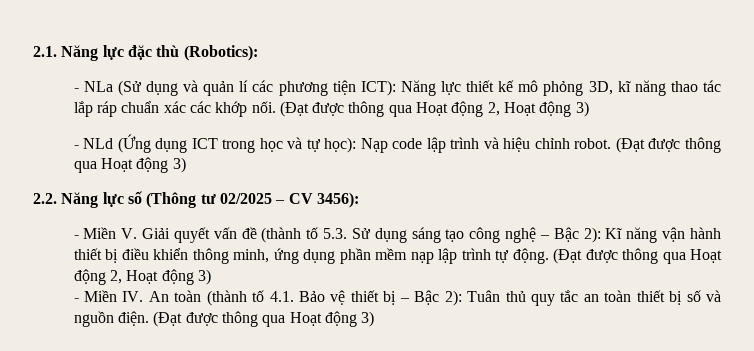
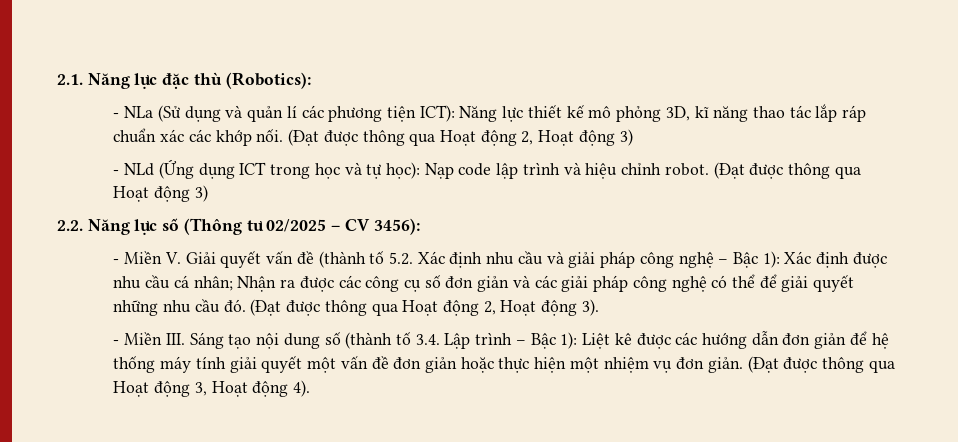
[323,227,721,243] [73,248,723,264] [73,269,211,285] [73,290,721,306] [73,311,375,327] 5.3. Sử dụng sáng tạo công nghệ – Bậc 2): Kĩ năng vận hành thiết bị điều khiển thông minh, ứng dụng phần mềm nạp lập trình tự động. (Đạt được thông qua Hoạt động 2, Hoạt động 3) // - Miền IV. An toàn (thành tố 4.1. Bảo vệ thiết bị – Bậc 2): Tuân thủ quy tắc an toàn thiết bị số và nguồn điện. (Đạt được thông qua Hoạt động 3) -> [388,251,887,268] [113,274,855,292] [113,299,599,316] [113,331,889,349] [113,356,895,373] [113,380,311,397] 5.2. Xác định nhu cầu và giải pháp công nghệ – Bậc 1): Xác định được nhu cầu cá nhân; Nhận ra được các công cụ số đơn giản và các giải pháp công nghệ có thể để giải quyết những nhu cầu đó. (Đạt được thông qua Hoạt động 2, Hoạt động 3). // - Miền III. Sáng tạo nội dung số (thành tố 3.4. Lập trình – Bậc 1): Liệt kê được các hướng dẫn đơn giản để hệ thống máy tính giải quyết một vấn đề đơn giản hoặc thực hiện một nhiệm vụ đơn giản. (Đạt được thông qua Hoạt động 3, Hoạt động 4).

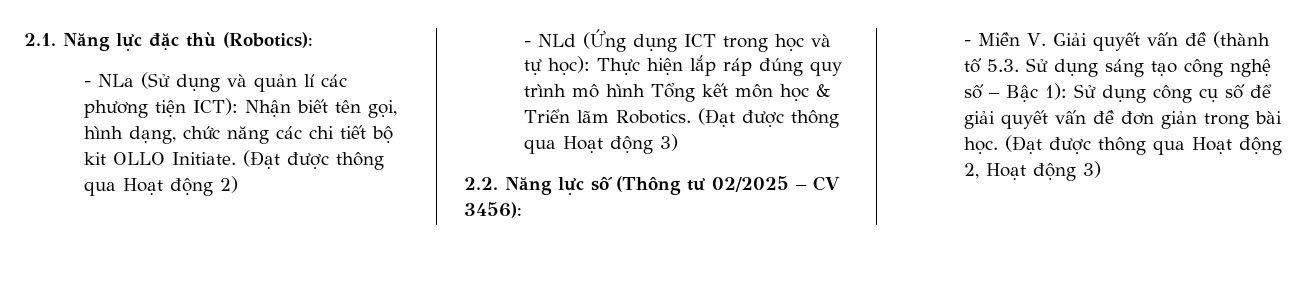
[459,104,867,122] [113,128,633,146] Năng lực thiết kế mô phỏng 3D, kĩ năng thao tác lắp ráp chuẩn xác các khớp nối. (Đạt được thông qua Hoạt động 2, Hoạt động 3) -> [245,99,398,118] [84,125,394,144] [84,150,385,170] [84,176,239,196] Nhận biết tên gọi, hình dạng, chức năng các chi tiết bộ kit OLLO Initiate. (Đạt được thông qua Hoạt động 2)
[424,162,709,179] Nạp code lập trình và hiệu chỉnh robot. -> [597,55,843,76] [524,83,831,102] [524,109,692,124] Thực hiện lắp ráp đúng quy trình mô hình Tổng kết môn học & Triển lãm Robotics.
[388,251,887,268] [113,274,855,292] [113,299,599,316] [113,331,889,349] [113,356,895,373] [113,380,311,397] 5.2. Xác định nhu cầu và giải pháp công nghệ – Bậc 1): Xác định được nhu cầu cá nhân; Nhận ra được các công cụ số đơn giản và các giải pháp công nghệ có thể để giải quyết những nhu cầu đó. (Đạt được thông qua Hoạt động 2, Hoạt động 3). // - Miền III. Sáng tạo nội dung số (thành tố 3.4. Lập trình – Bậc 1): Liệt kê được các hướng dẫn đơn giản để hệ thống máy tính giải quyết một vấn đề đơn giản hoặc thực hiện một nhiệm vụ đơn giản. (Đạt được thông qua Hoạt động 3, Hoạt động 4). -> [987,58,1272,77] [964,83,1273,103] [964,110,1283,129] [964,135,1283,155] [964,161,1102,181] 5.3. Sử dụng sáng tạo công nghệ số – Bậc 1): Sử dụng công cụ số để giải quyết vấn đề đơn giản trong bài học. (Đạt được thông qua Hoạt động 2, Hoạt động 3)

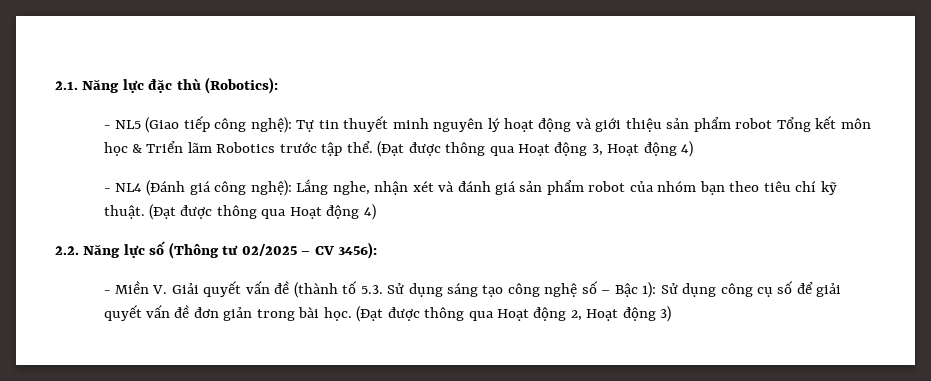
[98,72,348,92] [84,98,398,118] [84,125,394,144] [84,150,385,170] [84,176,239,196] [524,29,832,52] [524,55,843,76] [524,84,646,98] NLa (Sử dụng và quản lí các phương tiện ICT): Nhận biết tên gọi, hình dạng, chức năng các chi tiết bộ kit OLLO Initiate. (Đạt được thông qua Hoạt động 2) // - NLd (Ứng dụng ICT trong học và tự học): Thực hiện lắp ráp đúng quy trình mô hình -> [114,116,773,133] NL5 (Giao tiếp công nghệ): Tự tin thuyết minh nguyên lý hoạt động và giới thiệu sản phẩm robot
[616,108,840,128] [524,134,679,154] Robotics. (Đạt được thông qua Hoạt động 3) -> [216,141,694,157] [103,179,837,196] [103,204,376,220] Robotics trước tập thể. (Đạt được thông qua Hoạt động 3, Hoạt động 4) // - NL4 (Đánh giá công nghệ): Lắng nghe, nhận xét và đánh giá sản phẩm robot của nhóm bạn theo tiêu chí kỹ thuật. (Đạt được thông qua Hoạt động 4)

